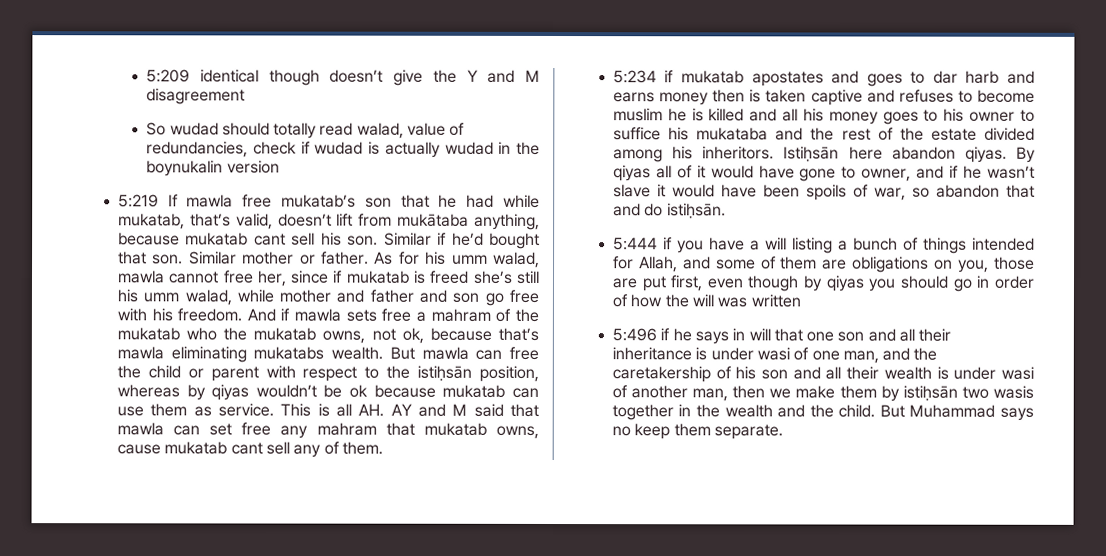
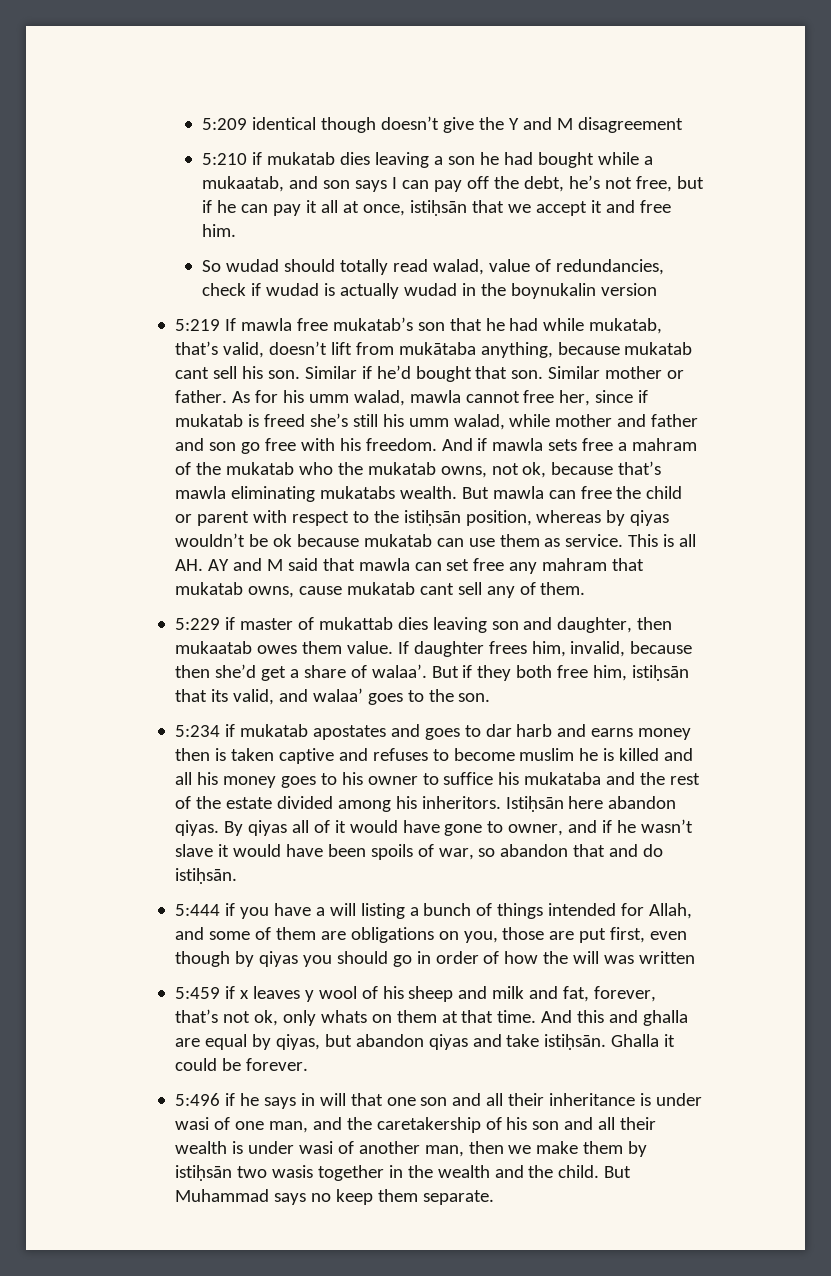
(246, 96) none -> [201,152,653,168] [201,175,704,192] [201,200,671,216] [201,224,236,237] // 5:210 if mukatab dies leaving a son he had bought while a mukaatab, and son says I can pay off the debt, he’s not free, but if he can pay it all at once, istiḥsān that we accept it and free him.
(383, 448) none -> [174,617,673,633] [174,641,693,657] [174,664,690,681] [174,688,491,705] // 5:229 if master of mukattab dies leaving son and daughter, then mukaatab owes them value. If daughter frees him, invalid, because then she’d get a share of walaa’. But if they both free him, istiḥsān that its valid, and walaa’ goes to the son.
(801, 301) none -> [174,986,657,1002] [174,1009,689,1026] [174,1034,676,1050] [174,1058,308,1071] // 5:459 if x leaves y wool of his sheep and milk and fat, forever, that’s not ok, only whats on them at that time. And this and ghalla are equal by qiyas, but abandon qiyas and take istiḥsān. Ghalla it could be forever.

